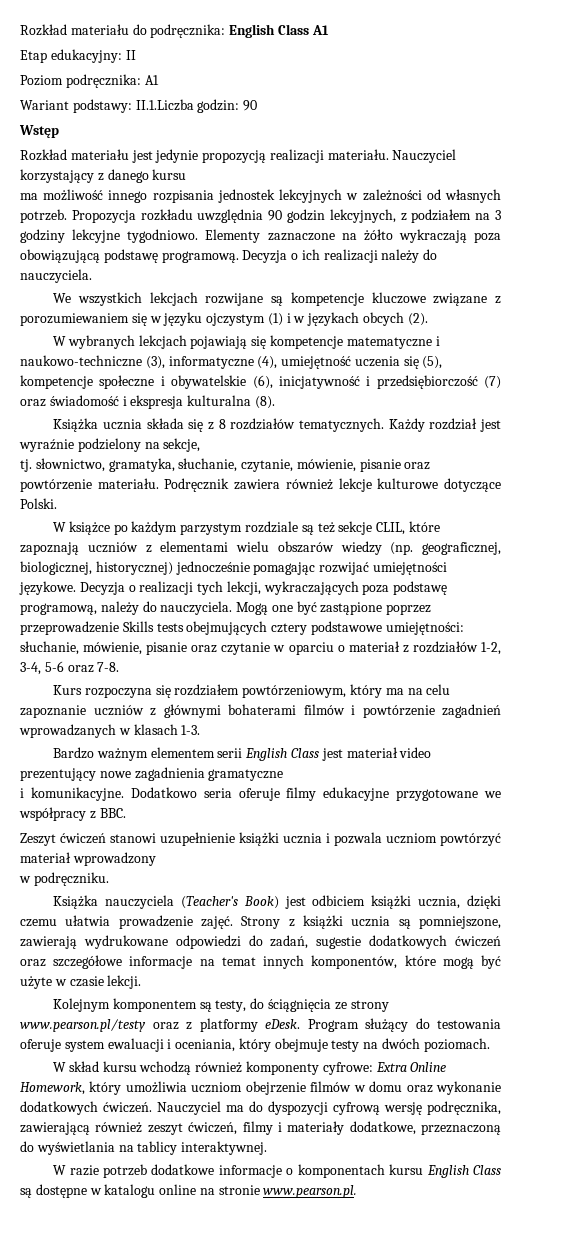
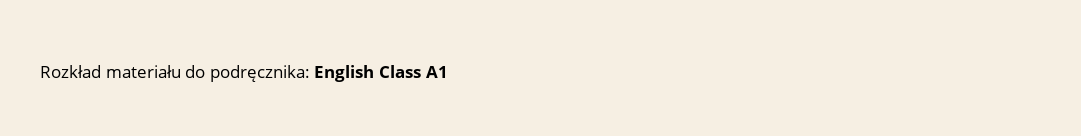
[20,49,136,63] [20,74,159,88] [20,99,258,113] [19,125,59,138] [20,149,457,163] [20,169,187,183] [20,189,502,203] [20,209,502,223] [20,229,501,243] [20,249,438,263] [20,269,92,283] [53,292,501,306] [20,312,428,326] [53,335,440,349] [20,355,443,369] [20,375,501,389] [20,395,275,409] [53,418,502,432] [19,438,201,452] [20,458,431,472] [20,478,502,492] [20,498,57,509] [53,521,440,535] [20,541,501,555] [20,561,447,575] [19,581,448,595] [20,601,432,615] [20,621,464,635] [20,641,501,655] [20,661,120,675] [53,684,451,698] [20,704,501,718] [19,724,201,738] [53,747,432,761] [20,767,284,781] [20,787,501,801] [19,807,126,821] [20,832,501,846] [20,852,156,866] [19,872,109,886] [53,895,501,909] [20,915,501,929] [20,935,501,949] [20,955,502,969] [20,975,142,989] [53,998,389,1012] [20,1018,501,1032] [20,1038,490,1052] [53,1061,447,1075] [20,1081,502,1095] [20,1101,501,1115] [20,1121,501,1135] [20,1141,268,1155] [53,1164,501,1178] [20,1184,358,1198] // Etap edukacyjny: II // Poziom podręcznika: A1 // Wariant podstawy: II.1.Liczba godzin: 90 // Wstęp // Rozkład materiału jest jedynie propozycją realizacji materiału. Nauczyciel korzystający z danego kursu // ma możliwość innego rozpisania jednostek lekcyjnych w zależności od własnych potrzeb. Propozycja rozkładu uwzględnia 90 godzin lekcyjnych, z podziałem na 3 godziny lekcyjne tygodniowo. Elementy zaznaczone na żółto wykraczają poza obowiązującą podstawę programową. Decyzja o ich realizacji należy do nauczyciela. // We wszystkich lekcjach rozwijane są kompetencje kluczowe związane z porozumiewaniem się w języku ojczystym (1) i w językach obcych (2). // W wybranych lekcjach pojawiają się kompetencje matematyczne i naukowo-techniczne (3), informatyczne (4), umiejętność uczenia się (5), kompetencje społeczne i obywatelskie (6), inicjatywność i przedsiębiorczość (7) oraz świadomość i ekspresja kulturalna (8). // Książka ucznia składa się z 8 rozdziałów tematycznych. Każdy rozdział jest wyraźnie podzielony na sekcje, // tj. słownictwo, gramatyka, słuchanie, czytanie, mówienie, pisanie oraz powtórzenie materiału. Podręcznik zawiera również lekcje kulturowe dotyczące Polski. // W książce po każdym parzystym rozdziale są też sekcje CLIL, które zapoznają uczniów z elementami wielu obszarów wiedzy (np. geograficznej, biologicznej, historycznej) jednocześnie pomagając rozwijać umiejętności językowe. Decyzja o realizacji tych lekcji, wykraczających poza podstawę programową, należy do nauczyciela. Mogą one być zastąpione poprzez przeprowadzenie Skills tests obejmujących cztery podstawowe umiejętności: słuchanie, mówienie, pisanie oraz czytanie w oparciu o materiał z rozdziałów 1-2, 3-4, 5-6 oraz 7-8. // Kurs rozpoczyna się rozdziałem powtórzeniowym, który ma na celu zapoznanie uczniów z głównymi bohaterami filmów i powtórzenie zagadnień wprowadzanych w klasach 1-3. // Bardzo ważnym elementem serii English Class jest materiał video prezentujący nowe zagadnienia gramatyczne // i komunikacyjne. Dodatkowo seria oferuje filmy edukacyjne przygotowane we współpracy z BBC. // Zeszyt ćwiczeń stanowi uzupełnienie książki ucznia i pozwala uczniom powtórzyć materiał wprowadzony // w podręczniku. // Książka nauczyciela (Teacher's Book) jest odbiciem książki ucznia, dzięki czemu ułatwia prowadzenie zajęć. Strony z książki ucznia są pomniejszone, zawierają wydrukowane odpowiedzi do zadań, sugestie dodatkowych ćwiczeń oraz szczegółowe informacje na temat innych komponentów, które mogą być użyte w czasie lekcji. // Kolejnym komponentem są testy, do ściągnięcia ze strony www.pearson.pl/testy oraz z platformy eDesk. Program służący do testowania oferuje system ewaluacji i oceniania, który obejmuje testy na dwóch poziomach. // W skład kursu wchodzą również komponenty cyfrowe: Extra Online Homework, który umożliwia uczniom obejrzenie filmów w domu oraz wykonanie dodatkowych ćwiczeń. Nauczyciel ma do dyspozycji cyfrową wersję podręcznika, zawierającą również zeszyt ćwiczeń, filmy i materiały dodatkowe, przeznaczoną do wyświetlania na tablicy interaktywnej. // W razie potrzeb dodatkowe informacje o komponentach kursu English Class są dostępne w katalogu online na stronie www.pearson.pl. -> (448, 72) none

